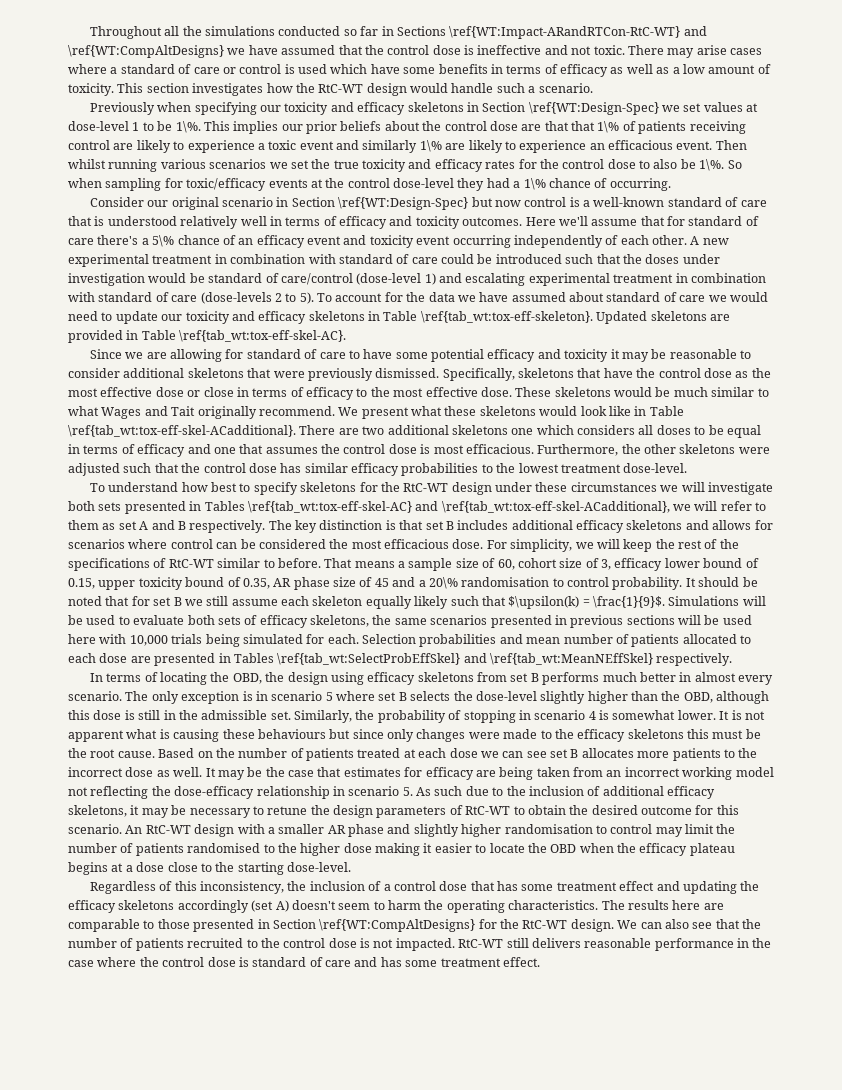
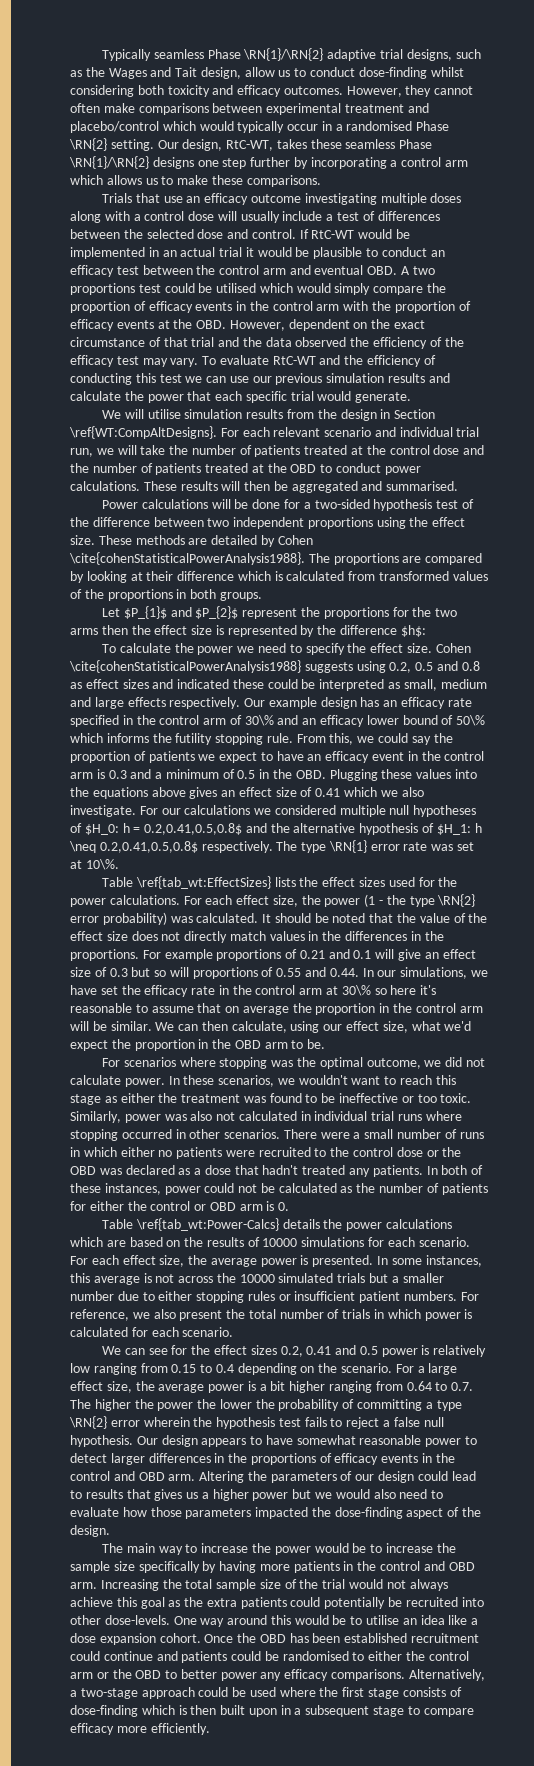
[89,26,707,39] [68,45,762,58] [68,64,771,77] [68,83,593,96] [89,102,759,115] [68,121,746,134] [68,140,747,153] [68,159,742,172] [68,178,671,191] [89,197,767,210] [68,216,759,229] [68,235,729,248] [68,254,720,267] [68,273,766,286] [68,292,768,304] [68,311,730,324] [68,330,347,343] [89,349,752,362] [68,368,771,381] [68,387,769,400] [68,406,684,419] [68,425,761,438] [68,444,770,457] [68,463,688,476] [89,482,773,495] [68,501,767,514] [68,520,773,533] [68,539,739,552] [68,558,759,571] [68,577,758,590] [68,596,766,609] [68,615,752,628] [68,634,751,647] [68,653,733,666] [89,672,774,685] [68,691,770,704] [68,710,765,723] [68,729,761,742] [68,748,758,761] [68,767,774,780] [68,786,715,799] [68,805,739,818] [68,824,736,837] [68,843,735,856] [68,862,351,875] [89,881,760,894] [68,900,724,913] [68,919,761,932] [68,938,184,951] Throughout all the simulations conducted so far in Sections \ref{WT:Impact-ARandRTCon-RtC-WT} and \ref{WT:CompAltDesigns} we have assumed that the control dose is ineffective and not toxic. There may arise cases where a standard of care or control is used which have some benefits in terms of efficacy as well as a low amount of toxicity. This section investigates how the RtC-WT design would handle such a scenario. // Previously when specifying our toxicity and efficacy skeletons in Section \ref{WT:Design-Spec} we set values at dose-level 1 to be 1\%. This implies our prior beliefs about the control dose are that that 1\% of patients receiving control are likely to experience a toxic event and similarly 1\% are likely to experience an efficacious event. Then whilst running various scenarios we set the true toxicity and efficacy rates for the control dose to also be 1\%. So when sampling for toxic/efficacy events at the control dose-level they had a 1\% chance of occurring. // Consider our original scenario in Section \ref{WT:Design-Spec} but now control is a well-known standard of care that is understood relatively well in terms of efficacy and toxicity outcomes. Here we'll assume that for standard of care there's a 5\% chance of an efficacy event and toxicity event occurring independently of each other. A new experimental treatment in combination with standard of care could be introduced such that the doses under investigation would be standard of care/control (dose-level 1) and escalating experimental treatment in combination with standard of care (dose-levels 2 to 5). To account for the data we have assumed about standard of care we would need to update our toxicity and efficacy skeletons in Table \ref{tab_wt:tox-eff-skeleton}. Updated skeletons are provided in Table \ref{tab_wt:tox-eff-skel-AC}. // Since we are allowing for standard of care to have some potential efficacy and toxicity it may be reasonable to consider additional skeletons that were previously dismissed. Specifically, skeletons that have the control dose as the most effective dose or close in terms of efficacy to the most effective dose. These skeletons would be much similar to what Wages and Tait originally recommend. We present what these skeletons would look like in Table \ref{tab_wt:tox-eff-skel-ACadditional}. There are two additional skeletons one which considers all doses to be equal in terms of efficacy and one that assumes the control dose is most efficacious. Furthermore, the other skeletons were adjusted such that the control dose has similar efficacy probabilities to the lowest treatment dose-level. // To understand how best to specify skeletons for the RtC-WT design under these circumstances we will investigate both sets presented in Tables \ref{tab_wt:tox-eff-skel-AC} and \ref{tab_wt:tox-eff-skel-ACadditional}, we will refer to them as set A and B respectively. The key distinction is that set B includes additional efficacy skeletons and allows for scenarios where control can be considered the most efficacious dose. For simplicity, we will keep the rest of the specifications of RtC-WT similar to before. That means a sample size of 60, cohort size of 3, efficacy lower bound of 0.15, upper toxicity bound of 0.35, AR phase size of 45 and a 20\% randomisation to control probability. It should be noted that for set B we still assume each skeleton equally likely such that $\upsilon(k) = \frac{1}{9}$. Simulations will be used to evaluate both sets of efficacy skeletons, the same scenarios presented in previous sections will be used here with 10,000 trials being simulated for each. Selection probabilities and mean number of patients allocated to each dose are presented in Tables \ref{tab_wt:SelectProbEffSkel} and \ref{tab_wt:MeanNEffSkel} respectively. // In terms of locating the OBD, the design using efficacy skeletons from set B performs much better in almost every scenario. The only exception is in scenario 5 where set B selects the dose-level slightly higher than the OBD, although this dose is still in the admissible set. Similarly, the probability of stopping in scenario 4 is somewhat lower. It is not apparent what is causing these behaviours but since only changes were made to the efficacy skeletons this must be the root cause. Based on the number of patients treated at each dose we can see set B allocates more patients to the incorrect dose as well. It may be the case that estimates for efficacy are being taken from an incorrect working model not reflecting the dose-efficacy relationship in scenario 5. As such due to the inclusion of additional efficacy skeletons, it may be necessary to retune the design parameters of RtC-WT to obtain the desired outcome for this scenario. An RtC-WT design with a smaller AR phase and slightly higher randomisation to control may limit the number of patients randomised to the higher dose making it easier to locate the OBD when the efficacy plateau begins at a dose close to the starting dose-level. // Regardless of this inconsistency, the inclusion of a control dose that has some treatment effect and updating the efficacy skeletons accordingly (set A) doesn't seem to harm the operating characteristics. The results here are comparable to those presented in Section \ref{WT:CompAltDesigns} for the RtC-WT design. We can also see that the number of patients -> [102,48,481,61] [70,67,464,79] [70,85,474,97] [70,103,429,115] [70,121,450,133] [69,138,433,151] [69,156,469,169] [70,175,321,187] [102,193,462,205] [70,211,440,223] [70,229,411,239] [70,247,445,259] [70,265,435,277] [70,283,447,295] [70,301,471,313] [70,319,426,331] [70,337,464,349] [70,355,436,367] [70,373,450,385] [70,391,412,403] [102,409,436,421] [69,426,480,439] [70,445,485,457] [70,463,421,475] [70,481,459,493] [102,499,474,511] [70,517,466,529] [70,535,313,547] [69,552,483,565] [70,571,488,583] [70,589,262,601] [102,606,458,619] [70,625,426,637] [102,643,471,655] [69,660,480,673] [70,679,487,691] [70,697,472,709] [70,715,486,727] [70,733,453,745] [70,751,485,763] [70,769,477,781] [70,787,424,799] [70,805,477,817] [70,823,482,835] [69,840,475,853] [70,859,119,870] [102,876,458,889] [70,894,476,907] [70,912,488,925] [70,931,444,943] [70,949,476,961] [70,967,488,979] [70,985,437,997] [70,1003,483,1015] [70,1021,472,1033] [70,1039,326,1051] [102,1057,485,1069] [70,1075,456,1087] [70,1093,472,1105] [70,1111,462,1123] [70,1129,484,1141] [70,1147,255,1159] Typically seamless Phase \RN{1}/\RN{2} adaptive trial designs, such as the Wages and Tait design, allow us to conduct dose-finding whilst considering both toxicity and efficacy outcomes. However, they cannot often make comparisons between experimental treatment and placebo/control which would typically occur in a randomised Phase \RN{2} setting. Our design, RtC-WT, takes these seamless Phase \RN{1}/\RN{2} designs one step further by incorporating a control arm which allows us to make these comparisons. // Trials that use an efficacy outcome investigating multiple doses along with a control dose will usually include a test of differences between the selected dose and control. If RtC-WT would be implemented in an actual trial it would be plausible to conduct an efficacy test between the control arm and eventual OBD. A two proportions test could be utilised which would simply compare the proportion of efficacy events in the control arm with the proportion of efficacy events at the OBD. However, dependent on the exact circumstance of that trial and the data observed the efficiency of the efficacy test may vary. To evaluate RtC-WT and the efficiency of conducting this test we can use our previous simulation results and calculate the power that each specific trial would generate. // We will utilise simulation results from the design in Section \ref{WT:CompAltDesigns}. For each relevant scenario and individual trial run, we will take the number of patients treated at the control dose and the number of patients treated at the OBD to conduct power calculations. These results will then be aggregated and summarised. // Power calculations will be done for a two-sided hypothesis test of the difference between two independent proportions using the effect size. These methods are detailed by Cohen \cite{cohenStatisticalPowerAnalysis1988}. The proportions are compared by looking at their difference which is calculated from transformed values of the proportions in both groups. // Let $P_{1}$ and $P_{2}$ represent the proportions for the two arms then the effect size is represented by the difference $h$: // To calculate the power we need to specify the effect size. Cohen \cite{cohenStatisticalPowerAnalysis1988} suggests using 0.2, 0.5 and 0.8 as effect sizes and indicated these could be interpreted as small, medium and large effects respectively. Our example design has an efficacy rate specified in the control arm of 30\% and an efficacy lower bound of 50\% which informs the futility stopping rule. From this, we could say the proportion of patients we expect to have an efficacy event in the control arm is 0.3 and a minimum of 0.5 in the OBD. Plugging these values into the equations above gives an effect size of 0.41 which we also investigate. For our calculations we considered multiple null hypotheses of $H_0: h = 0.2,0.41,0.5,0.8$ and the alternative hypothesis of $H_1: h \neq 0.2,0.41,0.5,0.8$ respectively. The type \RN{1} error rate was set at 10\%. // Table \ref{tab_wt:EffectSizes} lists the effect sizes used for the power calculations. For each effect size, the power (1 - the type \RN{2} error probability) was calculated. It should be noted that the value of the effect size does not directly match values in the differences in the proportions. For example proportions of 0.21 and 0.1 will give an effect size of 0.3 but so will proportions of 0.55 and 0.44. In our simulations, we have set the efficacy rate in the control arm at 30\% so here it's reasonable to assume that on average the proportion in the control arm will be similar. We can then calculate, using our effect size, what we'd expect the proportion in the OBD arm to be. // For scenarios where stopping was the optimal outcome, we did not calculate power. In these scenarios, we wouldn't want to reach this stage as either the treatment was found to be ineffective or too toxic. Similarly, power was also not calculated in individual trial runs where stopping occurred in other scenarios. There were a small number of runs in which either no patients were
[360,938,772,951] [68,957,540,967] is not impacted. RtC-WT still delivers reasonable performance in the case where the control dose is standard of care and has some treatment effect. -> [426,1147,462,1157] [70,1165,484,1177] [70,1183,488,1195] [70,1201,290,1211] [102,1218,452,1231] [70,1237,470,1247] [70,1255,482,1267] [70,1273,444,1285] [70,1291,479,1303] [70,1309,473,1321] [70,1327,234,1337] [102,1345,487,1357] [70,1363,458,1375] [70,1381,474,1393] [70,1399,462,1411] [69,1416,444,1429] [70,1435,478,1447] [70,1453,455,1465] [70,1471,476,1483] [70,1489,444,1501] [70,1507,482,1519] [70,1525,110,1537] [102,1543,456,1555] [70,1561,475,1573] [70,1579,448,1591] [70,1597,484,1609] [70,1615,479,1627] [70,1633,480,1645] [70,1651,469,1663] [70,1669,485,1681] [70,1687,462,1699] [70,1705,474,1717] [70,1723,210,1735] or the OBD was declared as a dose that hadn't treated any patients. In both of these instances, power could not be calculated as the number of patients for either the control or OBD arm is 0. // Table \ref{tab_wt:Power-Calcs} details the power calculations which are based on the results of 10000 simulations for each scenario. For each effect size, the average power is presented. In some instances, this average is not across the 10000 simulated trials but a smaller number due to either stopping rules or insufficient patient numbers. For reference, we also present the total number of trials in which power is calculated for each scenario. // We can see for the effect sizes 0.2, 0.41 and 0.5 power is relatively low ranging from 0.15 to 0.4 depending on the scenario. For a large effect size, the average power is a bit higher ranging from 0.64 to 0.7. The higher the power the lower the probability of committing a type \RN{2} error wherein the hypothesis test fails to reject a false null hypothesis. Our design appears to have somewhat reasonable power to detect larger differences in the proportions of efficacy events in the control and OBD arm. Altering the parameters of our design could lead to results that gives us a higher power but we would also need to evaluate how those parameters impacted the dose-finding aspect of the design. // The main way to increase the power would be to increase the sample size specifically by having more patients in the control and OBD arm. Increasing the total sample size of the trial would not always achieve this goal as the extra patients could potentially be recruited into other dose-levels. One way around this would be to utilise an idea like a dose expansion cohort. Once the OBD has been established recruitment could continue and patients could be randomised to either the control arm or the OBD to better power any efficacy comparisons. Alternatively, a two-stage approach could be used where the first stage consists of dose-finding which is then built upon in a subsequent stage to compare efficacy more efficiently.

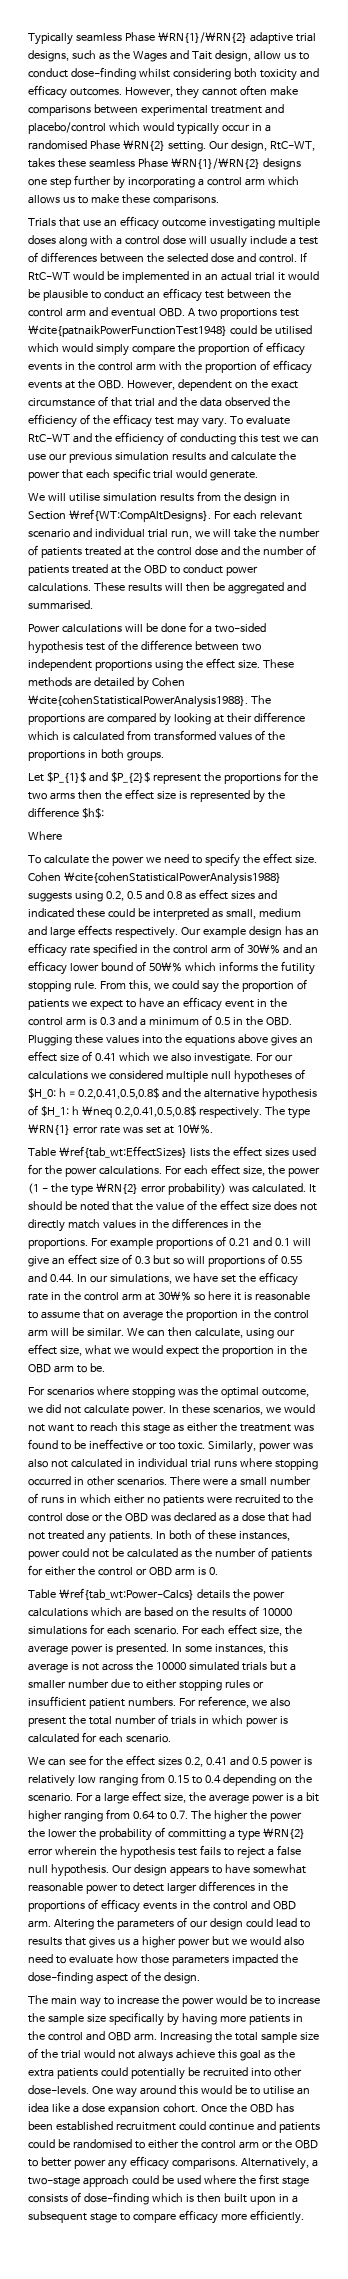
(161, 288) none -> [28,325,227,337] \cite{patnaikPowerFunctionTest1948}
(426, 631) none -> [28,831,62,840] // Where
[420,985,437,995] it's -> [233,1292,252,1301] it is
[444,1021,472,1031] we'd -> [113,1345,163,1355] we would
[298,1075,348,1085] wouldn't -> [283,1404,315,1414] [28,1424,45,1432] would not
[262,1165,299,1175] hadn't -> [291,1512,311,1522] [28,1532,45,1540] had not

